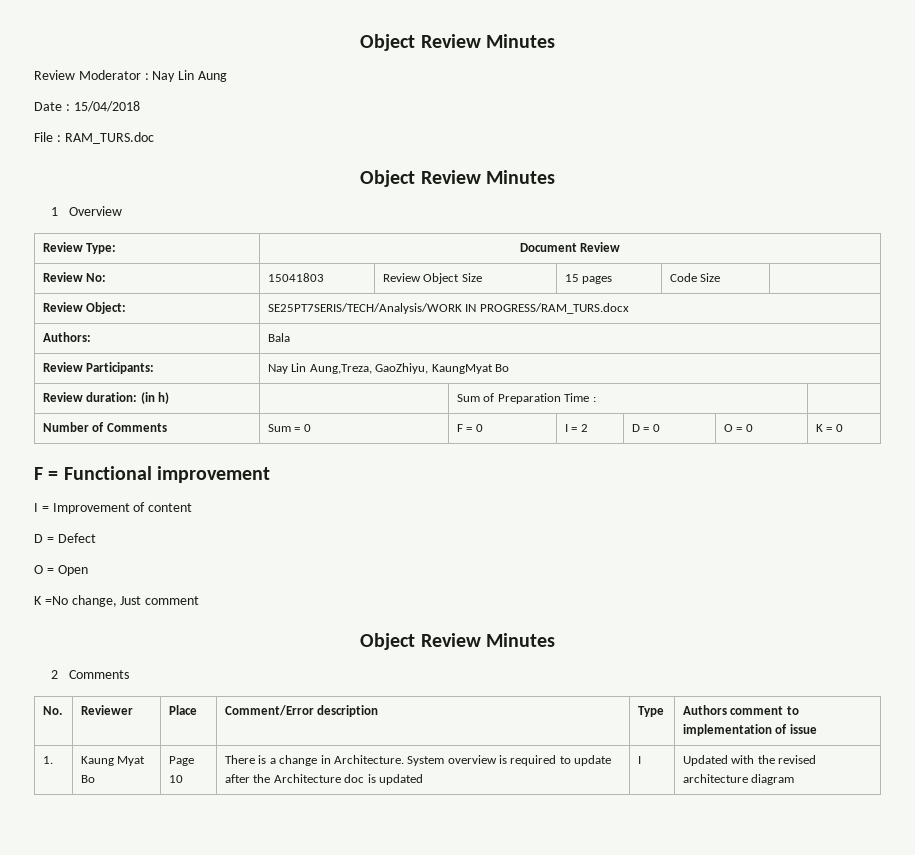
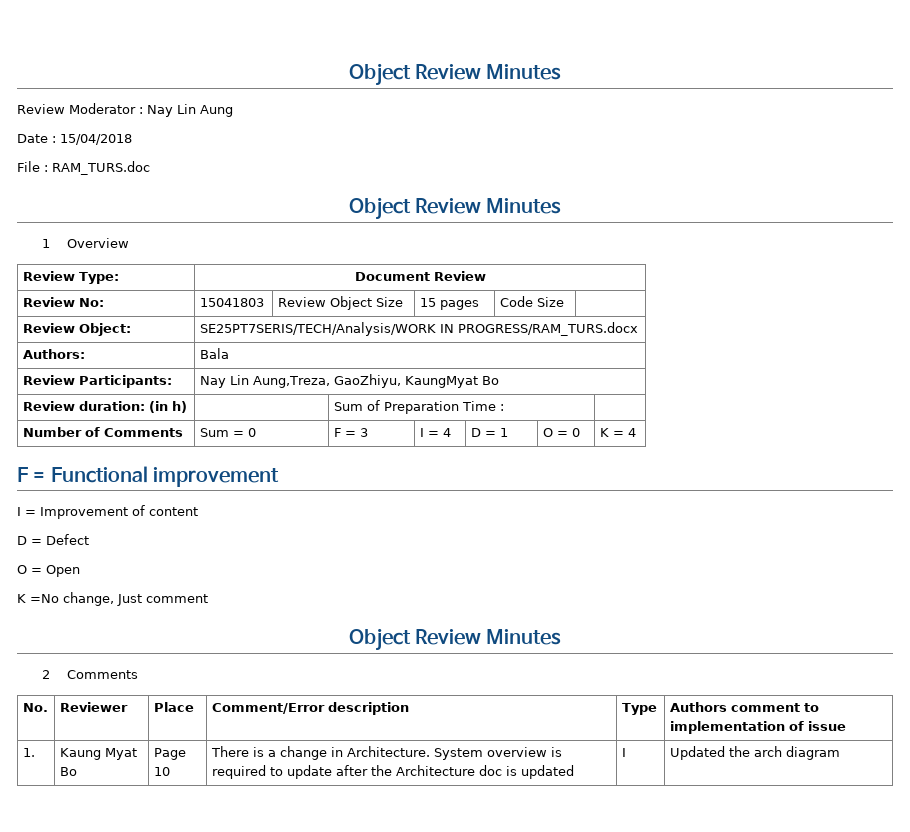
[475,424,483,432] [565,424,588,432] [632,424,660,432] 0 | I = 2 | D = 0 -> [359,428,368,437] [419,428,451,437] [470,428,508,437] 3 | I = 4 | D = 1
[835,424,843,432] 0 -> [627,428,636,437] 4
[731,755,817,764] [683,774,749,783] with the revised architecture -> [728,746,782,757] the arch

